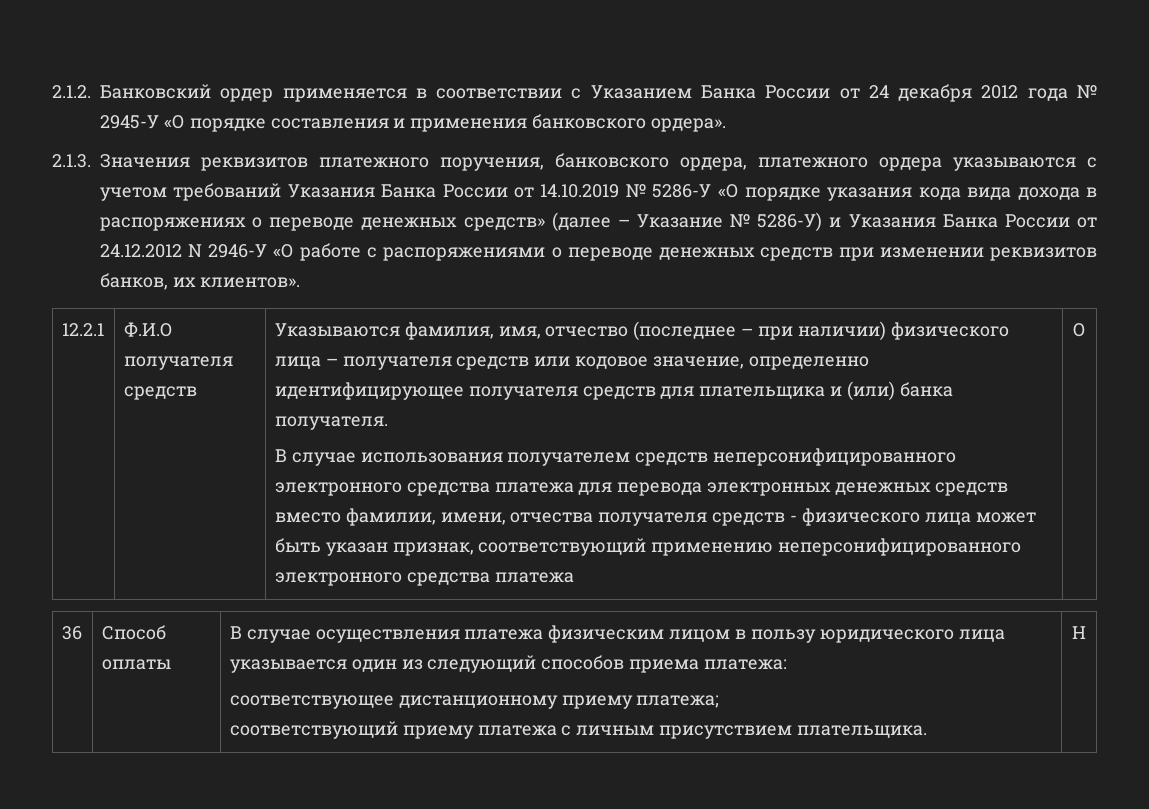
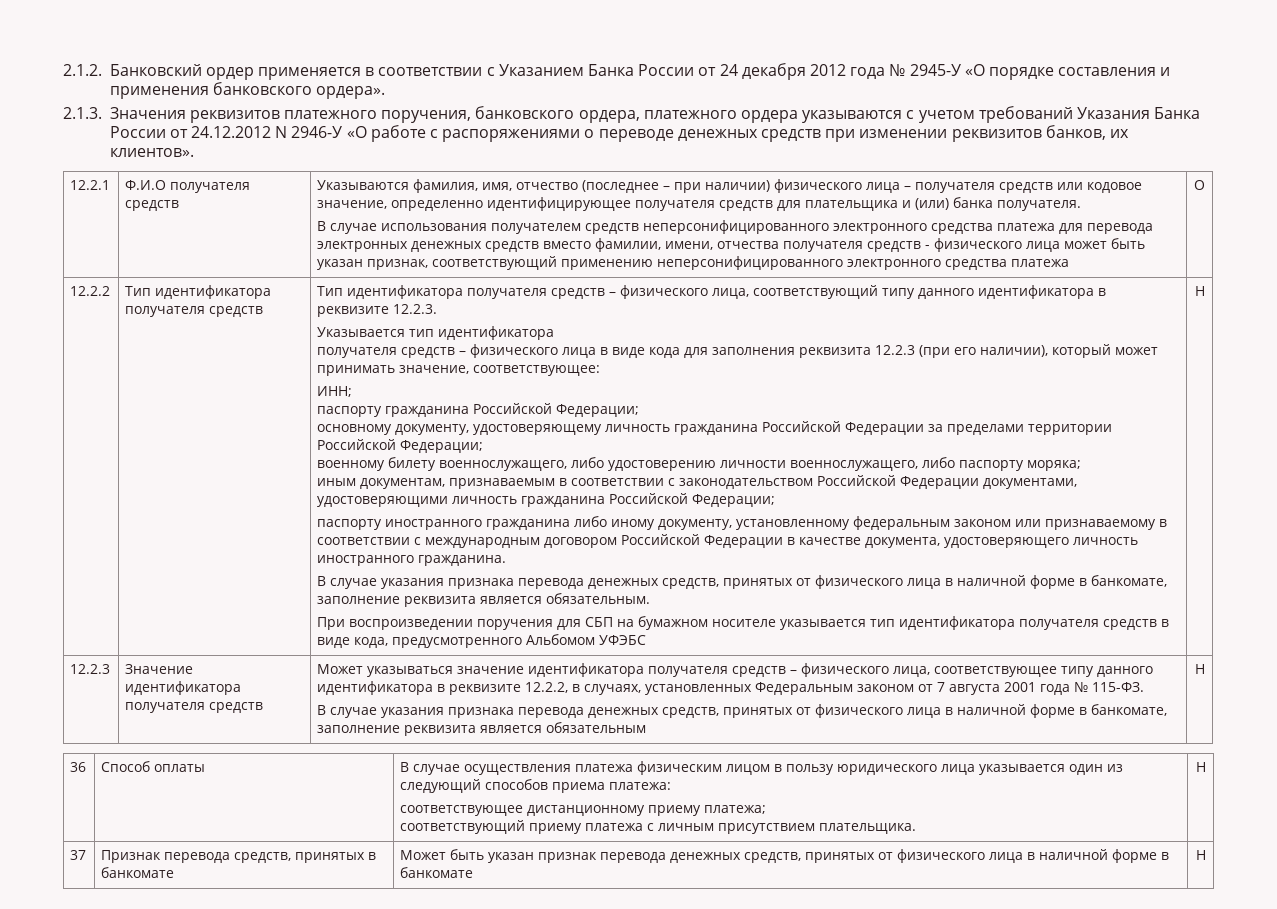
[540,184,1097,201] [100,212,1097,232] 14.10.2019 № 5286-У «О порядке указания кода вида дохода в распоряжениях о переводе денежных средств» (далее – Указание № 5286-У) и Указания Банка России от -> (188, 133) none
(1086, 330) none -> [70,286,111,296] [125,285,272,299] [125,306,264,317] [317,285,1107,299] [317,304,438,317] [317,326,555,340] [317,344,1159,358] [317,365,601,376] [317,386,353,397] [317,403,640,417] [317,421,1113,435] [317,439,484,453] [317,457,1082,471] [317,475,1078,489] [317,493,776,507] [317,516,1168,530] [317,534,1139,548] [317,555,507,566] [317,575,1168,589] [317,593,651,607] [317,616,1170,630] [317,634,647,648] [1194,286,1205,296] [70,664,111,674] [125,664,194,674] [125,681,242,695] [125,702,264,713] [317,663,1154,677] [317,681,1145,695] [317,704,1168,718] [317,722,647,736] [1194,664,1205,674] // 12.2.2 | Тип идентификатора получателя средств | Тип идентификатора получателя средств – физического лица, соответствующий типу данного идентификатора в реквизите 12.2.3. // Указывается тип идентификатора // получателя средств – физического лица в виде кода для заполнения реквизита 12.2.3 (при его наличии), который может принимать значение, соответствующее: // ИНН; // паспорту гражданина Российской Федерации; // основному документу, удостоверяющему личность гражданина Российской Федерации за пределами территории Российской Федерации; // военному билету военнослужащего, либо удостоверению личности военнослужащего, либо паспорту моряка; // иным документам, признаваемым в соответствии с законодательством Российской Федерации документами, удостоверяющими личность гражданина Российской Федерации; // паспорту иностранного гражданина либо иному документу, установленному федеральным законом или признаваемому в соответствии с международным договором Российской Федерации в качестве документа, удостоверяющего личность иностранного гражданина. // В случае указания признака перевода денежных средств, принятых от физического лица в наличной форме в банкомате, заполнение реквизита является обязательным. // При воспроизведении поручения для СБП на бумажном носителе указывается тип идентификатора получателя средств в виде кода, предусмотренного Альбомом УФЭБС | Н // 12.2.3 | Значение идентификатора получателя средств | Может указываться значение идентификатора получателя средств – физического лица, соответствующее типу данного идентификатора в реквизите 12.2.2, в случаях, установленных Федеральным законом от 7 августа 2001 года № 115-ФЗ. // В случае указания признака перевода денежных средств, принятых от физического лица в наличной форме в банкомате, заполнение реквизита является обязательным | Н
(1086, 632) none -> [70,850,87,860] [101,850,377,863] [101,867,175,878] [400,849,1170,863] [400,867,474,878] [1195,850,1206,860] // 37 | Признак перевода средств, принятых в банкомате | Может быть указан признак перевода денежных средств, принятых от физического лица в наличной форме в банкомате | Н

